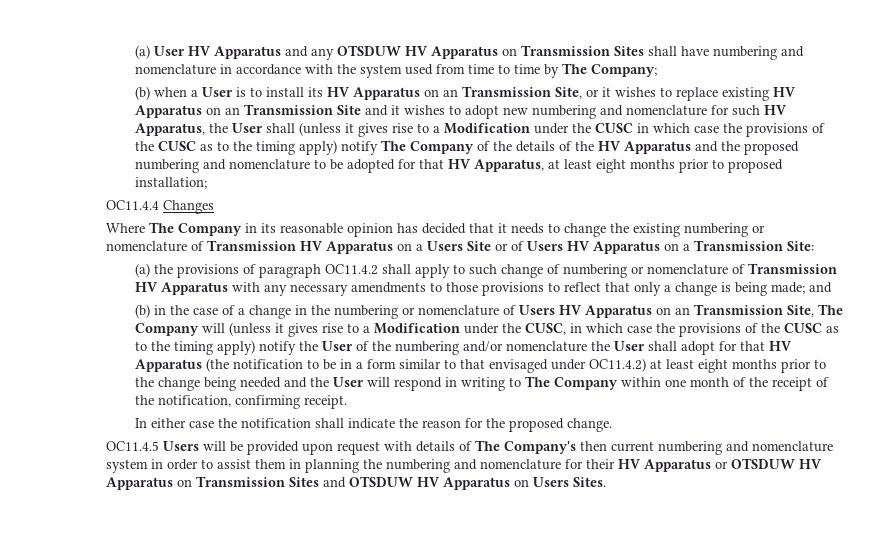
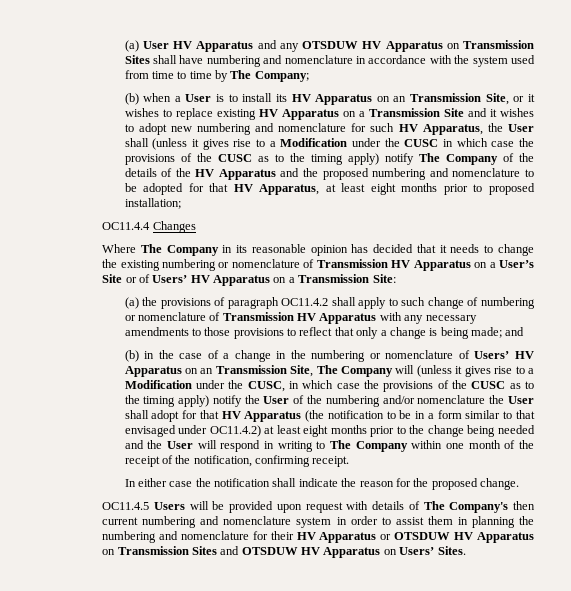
[224,107,240,115] an -> [358,111,365,117] a
[427,241,464,251] Users -> [499,260,535,268] User’s
[527,241,564,251] Users -> [152,275,188,283] Users’
[518,305,555,315] Users -> [474,351,510,359] Users’
[533,477,570,487] Users -> [399,547,435,555] Users’

